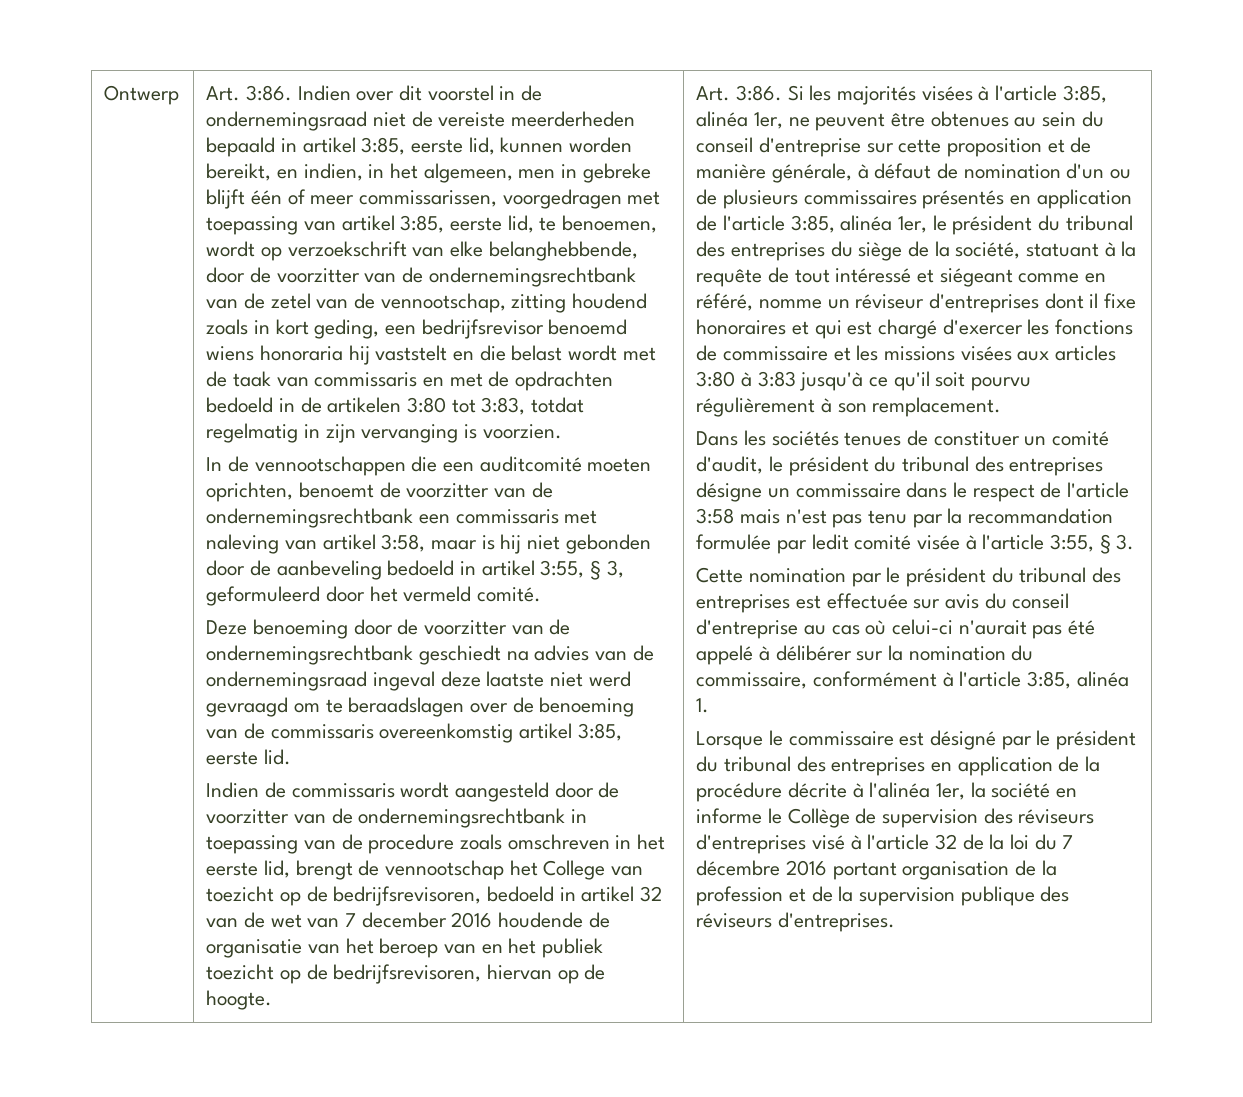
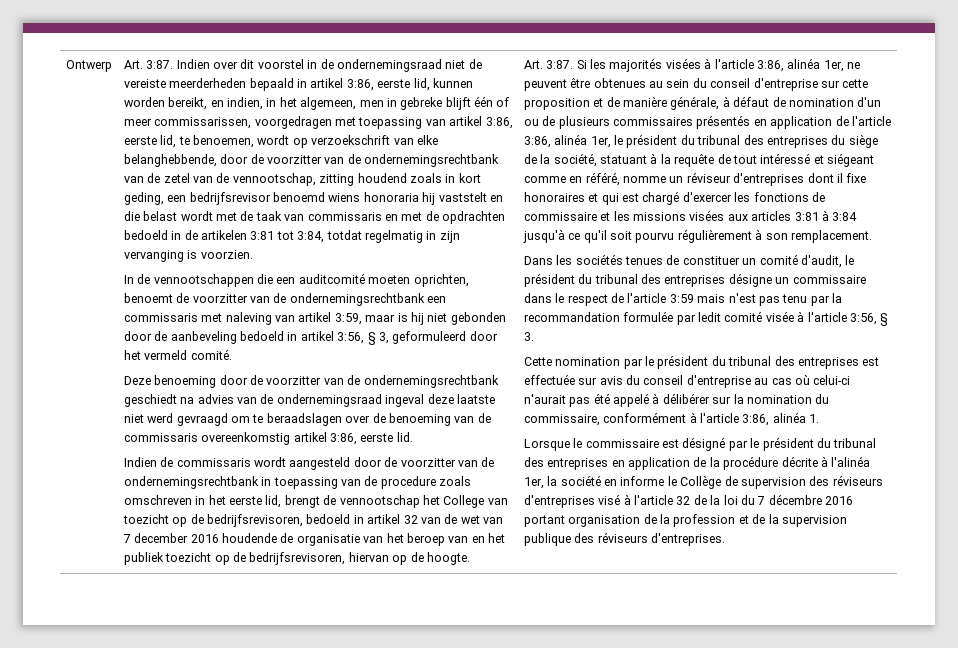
[246,85,293,101] 3:86. -> [146,60,174,69] 3:87.
[361,137,406,155] 3:85, -> [346,79,374,91] 3:86,
[400,215,445,233] 3:85, -> [485,117,513,129] 3:86,
[407,397,526,415] 3:80 tot 3:83, -> [250,231,325,243] 3:81 tot 3:84,
[381,534,426,552] 3:58, -> [334,313,362,325] 3:59,
[540,560,585,578] 3:55, -> [337,332,365,344] 3:56,
[577,723,622,741] 3:85, -> [330,433,358,445] 3:86,
[736,85,783,101] 3:86. -> [546,60,574,69] 3:87.
[1062,85,1107,103] 3:85, -> [756,60,784,72] 3:86,
[790,215,835,233] 3:85, -> [523,136,551,148] 3:86,
[696,371,796,387] 3:80 à 3:83 -> [794,210,858,221] 3:81 à 3:84
[696,508,735,524] 3:58 -> [669,294,694,303] 3:59
[1050,534,1095,552] 3:55, -> [849,313,877,325] 3:56,
[1027,671,1072,689] 3:85, -> [742,414,770,426] 3:86,

